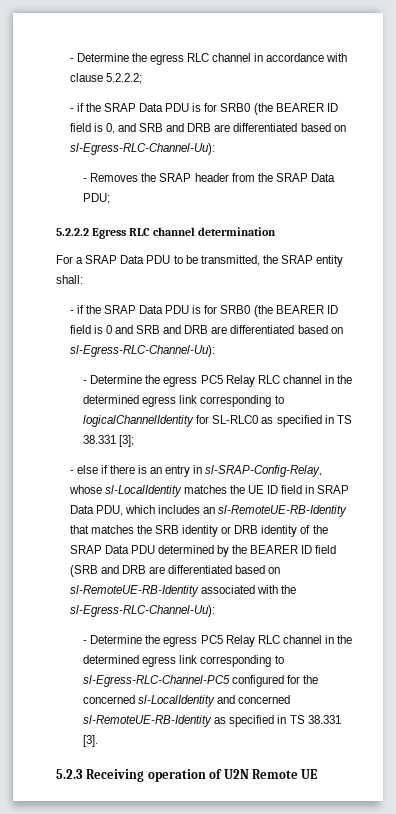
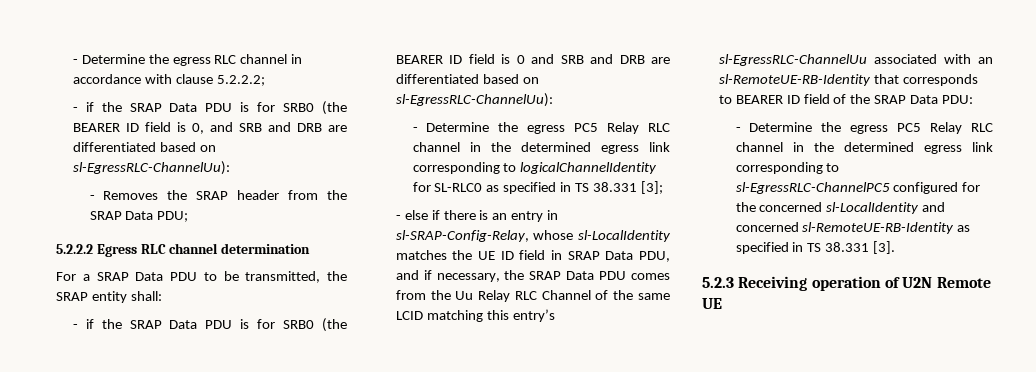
[69,143,215,155] sl-Egress-RLC-Channel-Uu): -> [72,161,230,175] sl-EgressRLC-ChannelUu):
[69,345,215,357] sl-Egress-RLC-Channel-Uu): -> [395,93,553,107] sl-EgressRLC-ChannelUu):
[124,505,348,517] [69,525,328,537] [69,545,337,557] [69,565,281,577] [69,585,296,597] [69,605,215,617] which includes an sl-RemoteUE-RB-Identity that matches the SRB identity or DRB identity of the SRAP Data PDU determined by the BEARER ID field (SRB and DRB are differentiated based on sl-RemoteUE-RB-Identity associated with the sl-Egress-RLC-Channel-Uu): -> [395,270,670,282] [395,290,670,302] [395,309,555,322] [718,54,993,66] [718,74,978,86] [718,94,974,104] and if necessary, the SRAP Data PDU comes from the Uu Relay RLC Channel of the same LCID matching this entry’s sl-EgressRLC-ChannelUu associated with an sl-RemoteUE-RB-Identity that corresponds to BEARER ID field of the SRAP Data PDU:
[83,675,231,687] sl-Egress-RLC-Channel-PC5 -> [735,182,890,194] sl-EgressRLC-ChannelPC5

